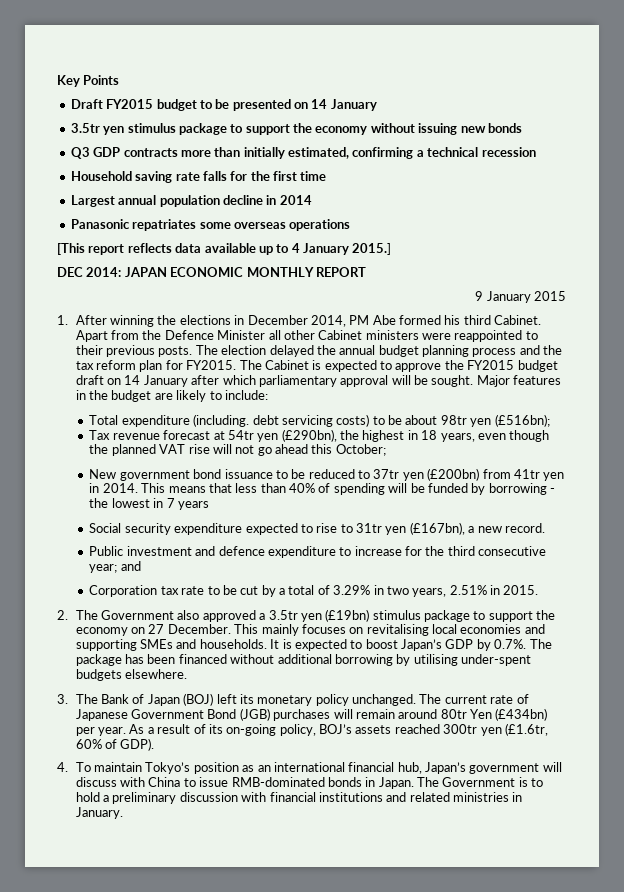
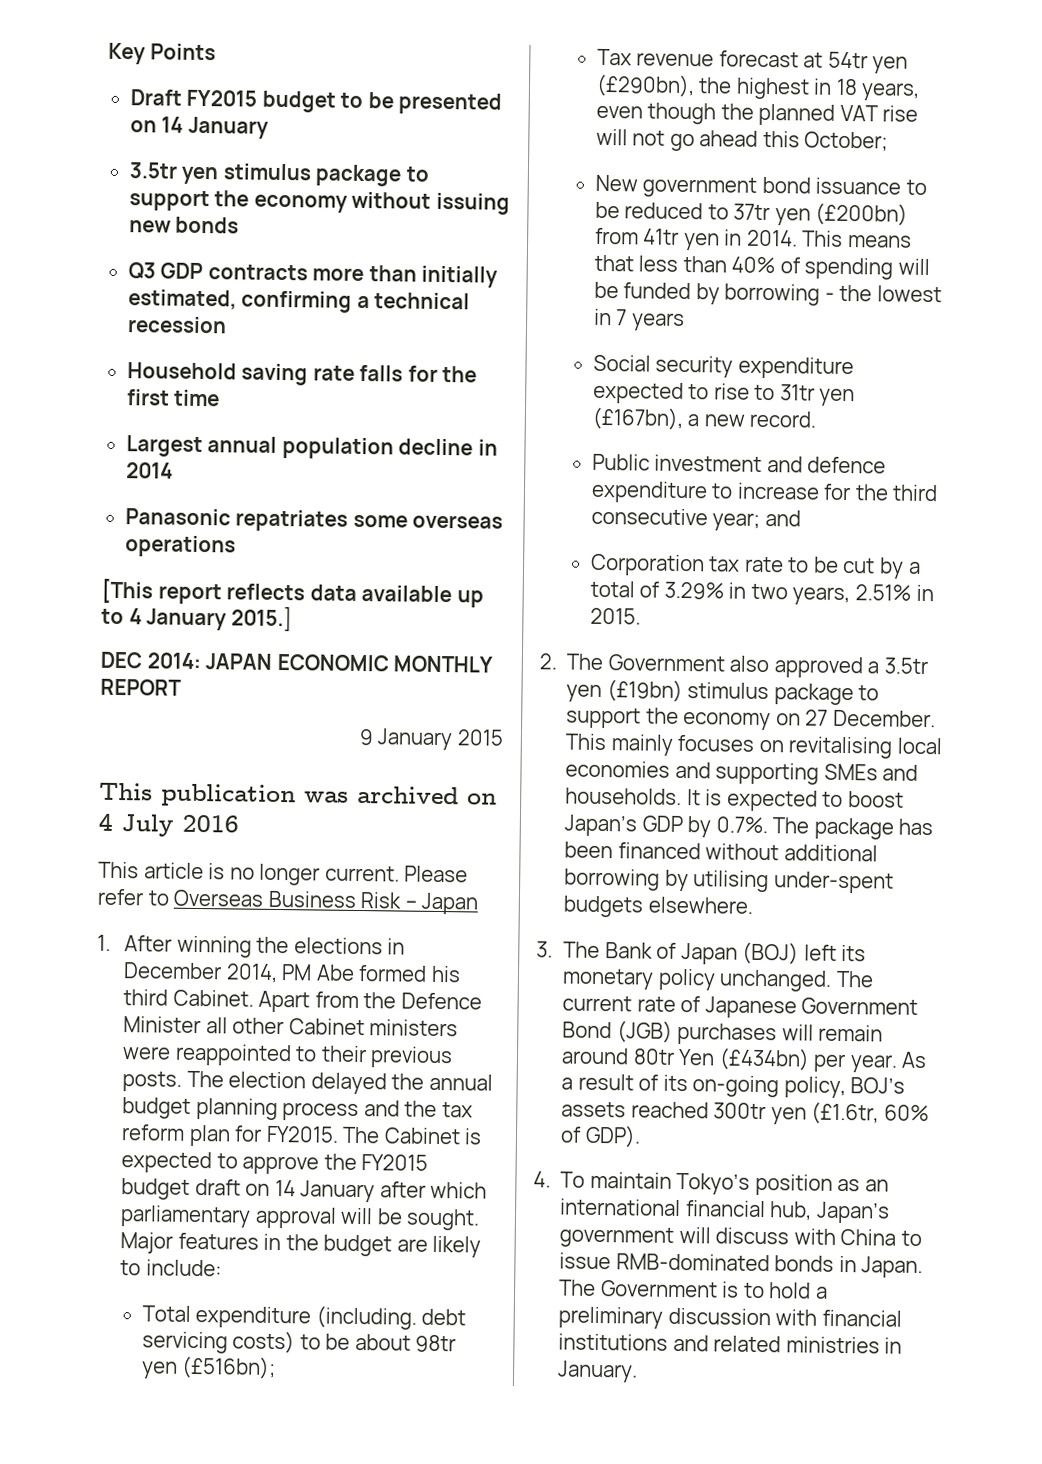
(566, 296) none -> [99,782,497,808] [98,812,239,837] [98,861,469,886] [97,888,479,915] // This publication was archived on 4 July 2016 // This article is no longer current. Please refer to Overseas Business Risk – Japan

